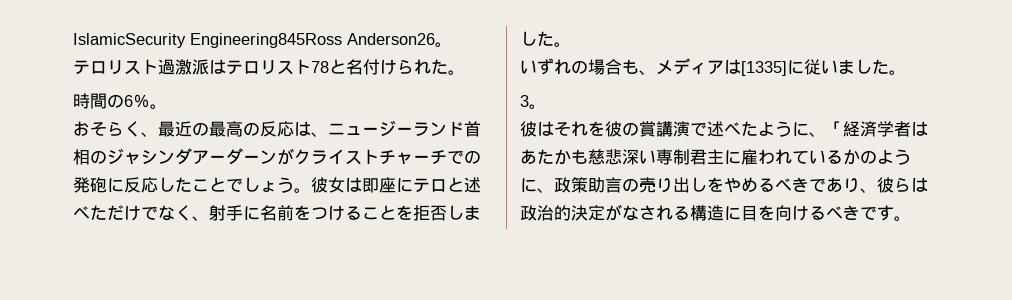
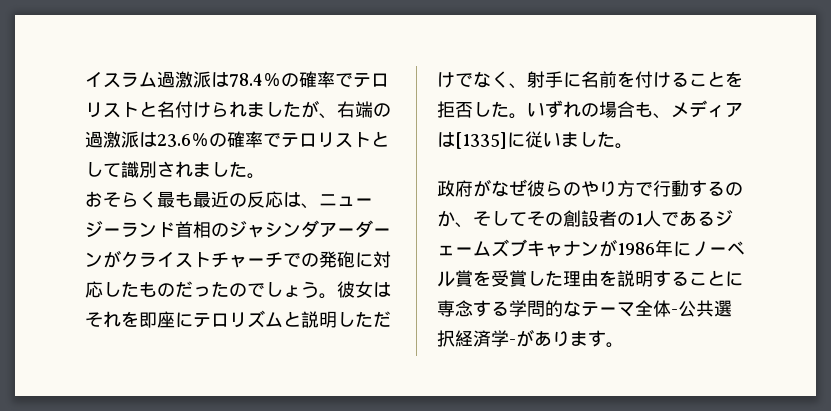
[73,33,452,48] [73,59,465,75] [73,93,150,109] IslamicSecurity Engineering845Ross Anderson26。 // テロリスト過激派はテロリスト78と名付けられた。 // 時間の6％ -> [85,71,389,88] [85,100,391,119] [85,131,389,148] [85,161,247,178] イスラム過激派は78.4％の確率でテロリストと名付けられましたが、右端の過激派は23.6％の確率でテロリストとして識別されました
[141,121,243,137] 、最近の最高 -> [157,191,229,208] 最も最近
[124,177,226,193] 反応したこと -> [373,251,391,268] [85,281,247,298] 対応したものだったの
(362, 184) none -> [85,311,139,328] それを
[447,177,481,193] [73,206,90,219] と述べ -> [229,310,355,328] リズムと説明し
[311,207,328,220] つ -> [635,71,653,88] 付
[464,205,481,220] [520,31,571,47] ました。 // -> [491,101,527,119] た。
[520,95,546,109] [520,121,928,137] [520,149,911,165] [520,177,928,193] [520,204,877,221] 3。 // 彼はそれを彼の賞講演で述べたように、「経済学者はあたかも慈悲深い専制君主に雇われているかのように、政策助言の売り出しをやめるべきであり、彼らは政治的決定がなされる構造に目を向けるべきで -> [437,179,743,197] [437,210,733,228] [437,239,745,257] [437,270,743,287] [437,300,732,317] [437,329,588,347] 政府がなぜ彼らのやり方で行動するのか、そしてその創設者の1人であるジェームズブキャナンが1986年にノーベル賞を受賞した理由を説明することに専念する学問的なテーマ全体-公共選択経済学-がありま

